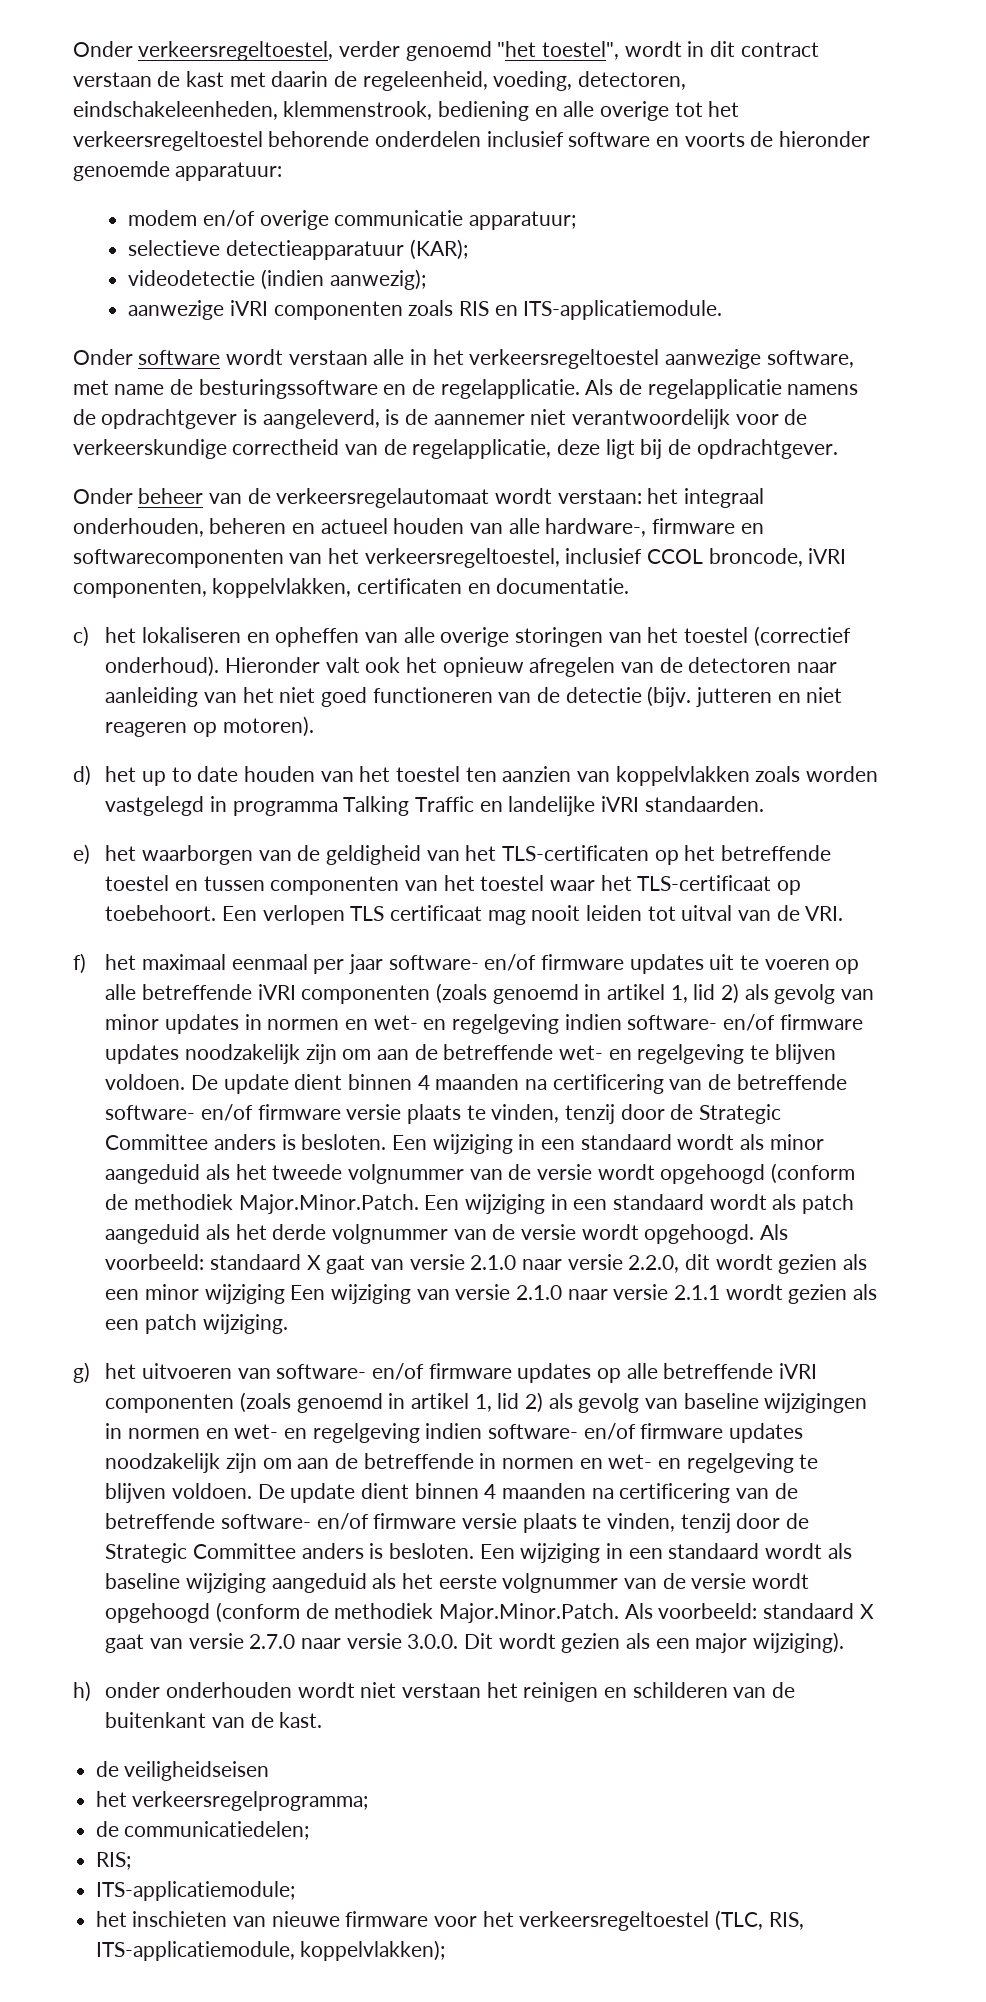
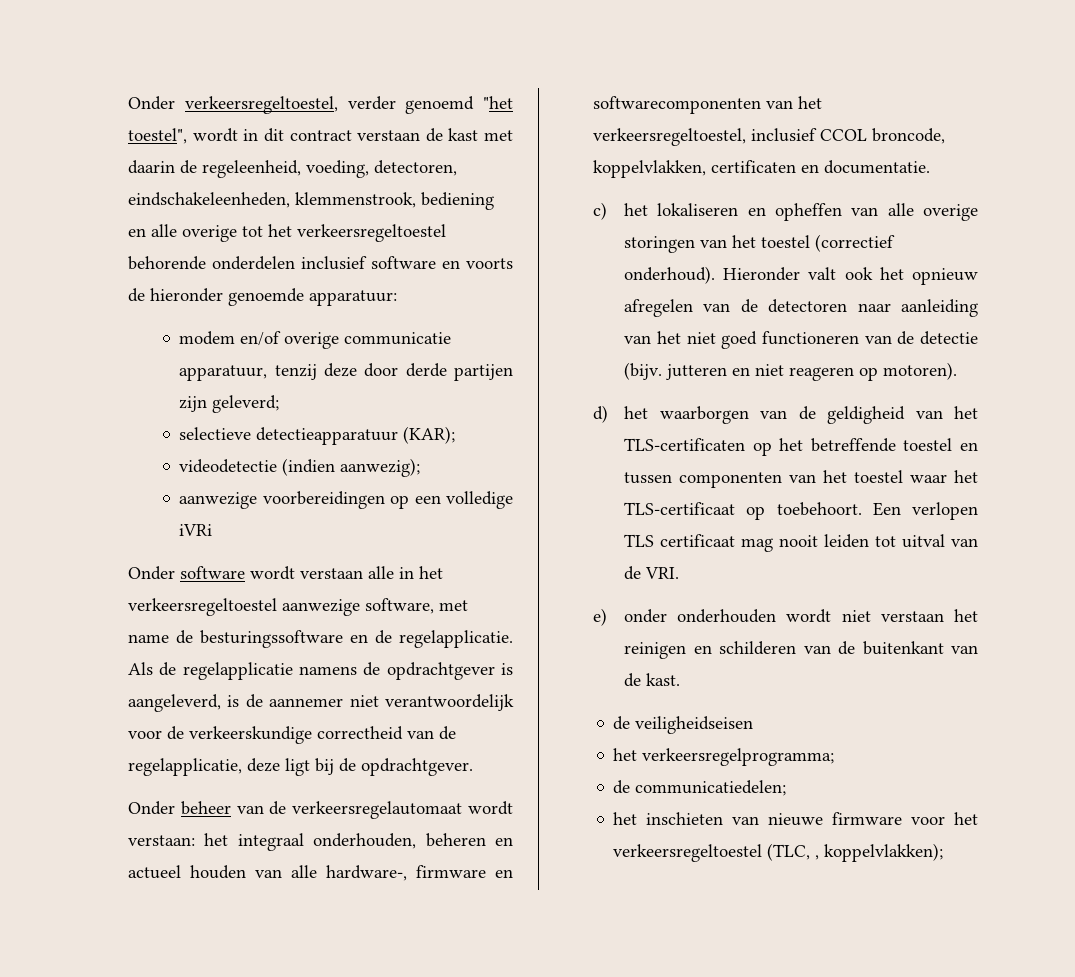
[469,211,577,230] apparatuur; -> [179,363,513,381] [179,395,280,413] apparatuur, tenzij deze door derde partijen zijn geleverd;
[230,300,723,320] iVRI componenten zoals RIS en ITS-applicatiemodule. -> [262,491,513,509] [179,524,213,536] voorbereidingen op een volledige iVRi
[808,548,847,564] [72,579,207,598] iVRI componenten, -> (946, 136) none
[141,766,878,786] [105,796,764,816] [72,844,137,865] up to date houden van het toestel ten aanzien van koppelvlakken zoals worden vastgelegd in programma Talking Traffic en landelijke iVRI standaarden. // e) het -> (649, 412) none
[72,953,860,974] [105,983,874,1004] [105,1014,863,1034] [105,1044,836,1064] [105,1074,847,1094] [105,1104,781,1124] [105,1134,824,1154] [105,1163,855,1184] [105,1194,854,1214] [105,1224,788,1244] [105,1254,867,1274] [105,1284,877,1304] [105,1314,288,1334] [72,1362,817,1383] [105,1392,868,1413] [105,1423,803,1443] [105,1453,819,1473] [105,1483,798,1503] [105,1513,809,1533] [105,1543,852,1563] [105,1573,809,1593] [105,1602,874,1623] [105,1632,844,1653] [72,1681,91,1702] f) het maximaal eenmaal per jaar software- en/of firmware updates uit te voeren op alle betreffende iVRI componenten (zoals genoemd in artikel 1, lid 2) als gevolg van minor updates in normen en wet- en regelgeving indien software- en/of firmware updates noodzakelijk zijn om aan de betreffende wet- en regelgeving te blijven voldoen. De update dient binnen 4 maanden na certificering van de betreffende software- en/of firmware versie plaats te vinden, tenzij door de Strategic Committee anders is besloten. Een wijziging in een standaard wordt als minor aangeduid als het tweede volgnummer van de versie wordt opgehoogd (conform de methodiek Major.Minor.Patch. Een wijziging in een standaard wordt als patch aangeduid als het derde volgnummer van de versie wordt opgehoogd. Als voorbeeld: standaard X gaat van versie 2.1.0 naar versie 2.2.0, dit wordt gezien als een minor wijziging Een wijziging van versie 2.1.0 naar versie 2.1.1 wordt gezien als een patch wijziging. // g) het uitvoeren van software- en/of firmware updates op alle betreffende iVRI componenten (zoals genoemd in artikel 1, lid 2) als gevolg van baseline wijzigingen in normen en wet- en regelgeving indien software- en/of firmware updates noodzakelijk zijn om aan de betreffende in normen en wet- en regelgeving te blijven voldoen. De update dient binnen 4 maanden na certificering van de betreffende software- en/of firmware versie plaats te vinden, tenzij door de Strategic Committee anders is besloten. Een wijziging in een standaard wordt als baseline wijziging aangeduid als het eerste volgnummer van de versie wordt opgehoogd (conform de methodiek Major.Minor.Patch. Als voorbeeld: standaard X gaat van versie 2.7.0 naar versie 3.0.0. Dit wordt gezien als een major wijziging). // h) -> [593,608,608,626] e)
[95,1852,131,1870] [95,1881,295,1901] // RIS; // ITS-applicatiemodule; -> (787, 788) none
[768,1912,804,1930] [95,1941,295,1961] RIS, ITS-applicatiemodule, -> [815,855,820,860] ,

